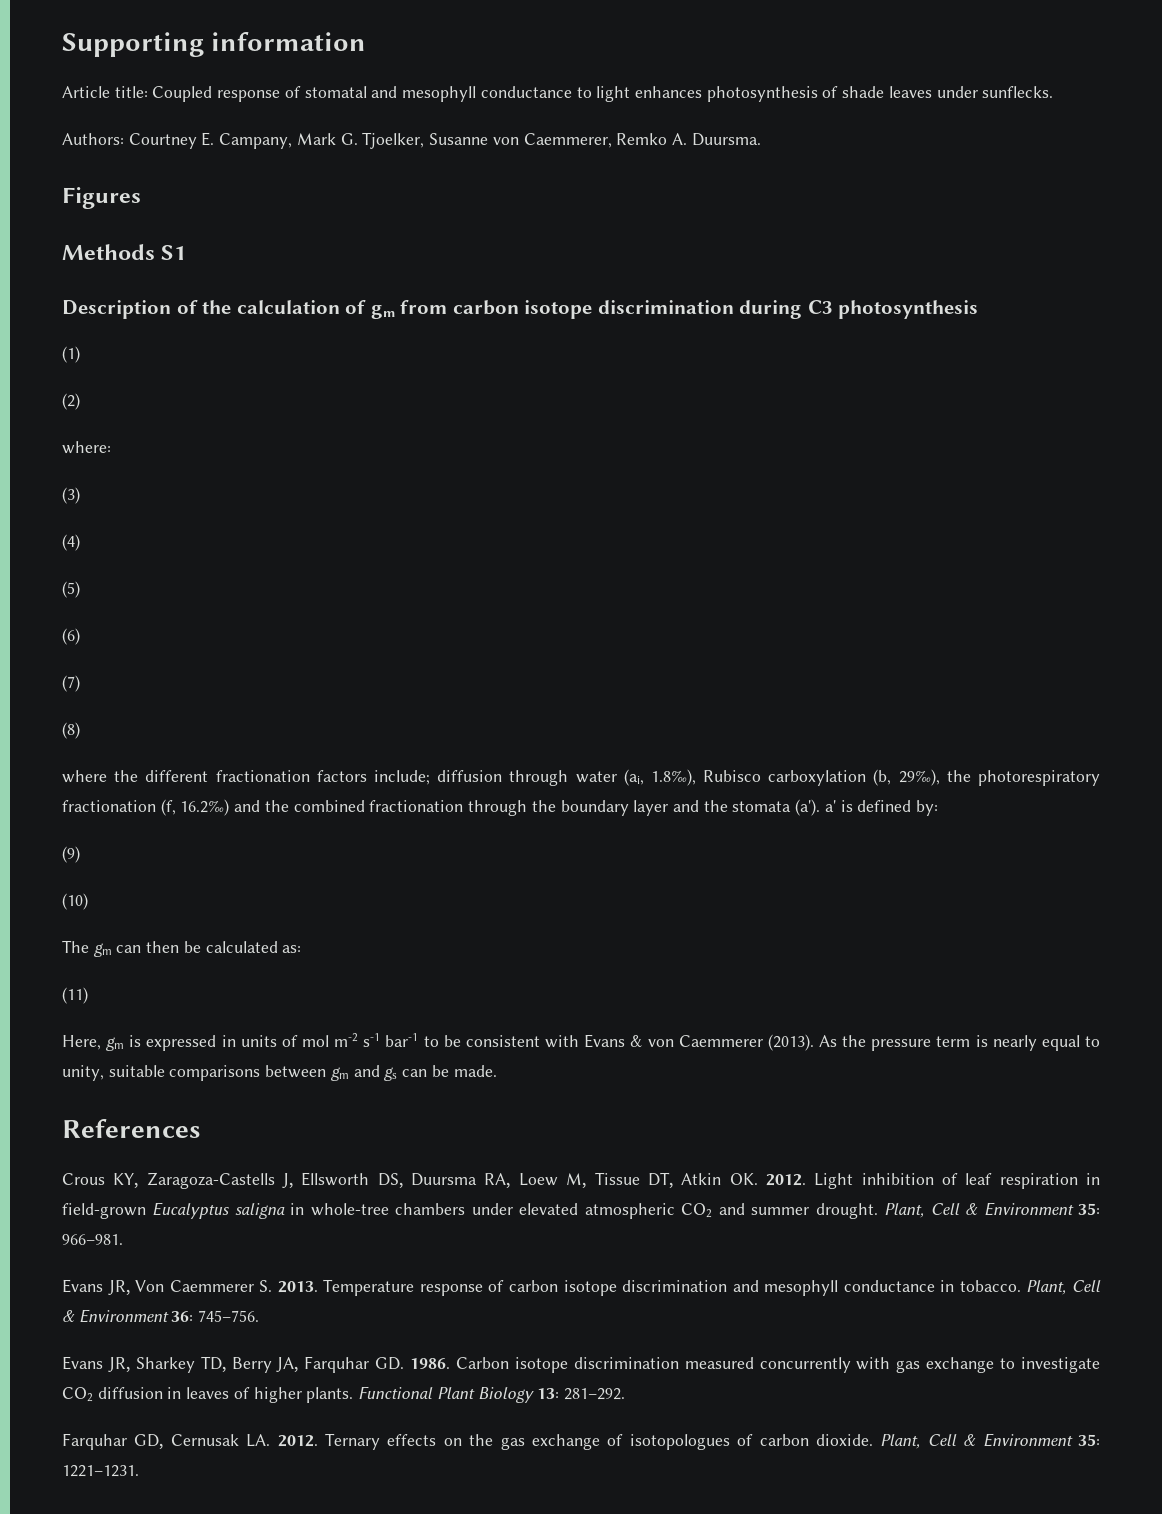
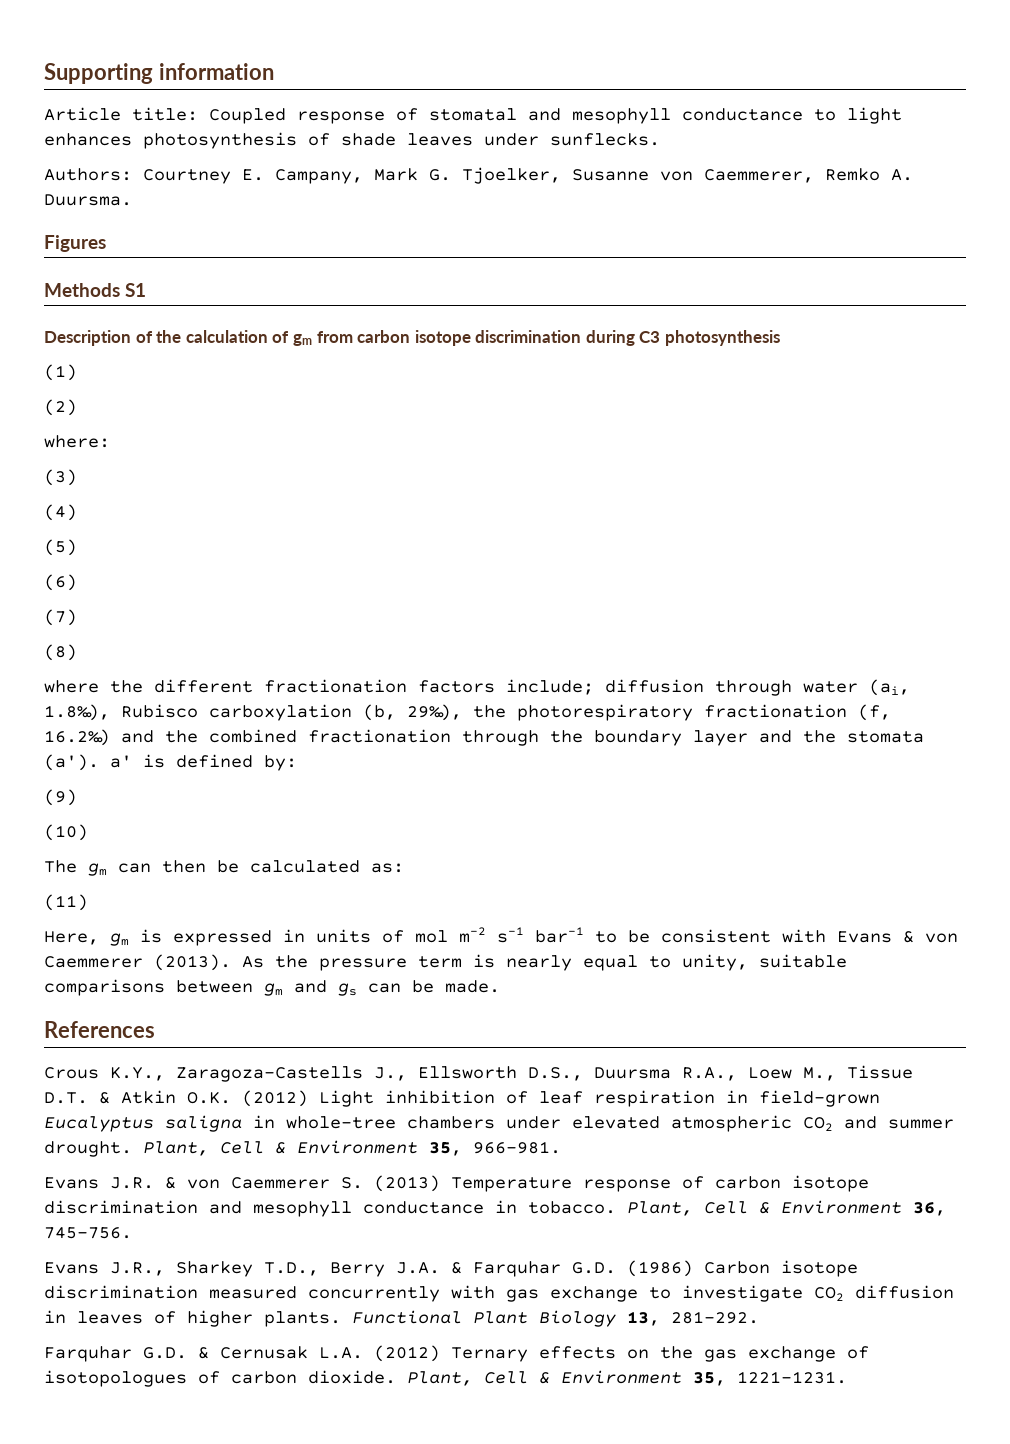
[113,1172,806,1189] KY, Zaragoza-Castells J, Ellsworth DS, Duursma RA, Loew M, Tissue DT, Atkin OK. 2012. -> [110,1065,913,1082] [44,1090,308,1107] K.Y., Zaragoza-Castells J., Ellsworth D.S., Duursma R.A., Loew M., Tissue D.T. & Atkin O.K. (2012)
[1078,1203,1101,1215] 35: -> [429,1142,462,1156] 35,
[107,1280,165,1295] JR, Von -> [110,1177,220,1189] J.R. & von
[277,1281,318,1293] 2013. -> [374,1175,440,1192] (2013)
[171,1311,194,1322] 36: -> [913,1202,946,1216] 36,
[107,1356,451,1373] JR, Sharkey TD, Berry JA, Farquhar GD. 1986. -> [110,1260,693,1277] J.R., Sharkey T.D., Berry J.A. & Farquhar G.D. (1986)
[537,1388,560,1399] 13: -> [627,1311,660,1326] 13,
[134,1434,318,1449] GD, Cernusak LA. 2012. -> [143,1345,440,1362] G.D. & Cernusak L.A. (2012)
[1077,1434,1100,1446] 35: -> [693,1372,726,1386] 35,

